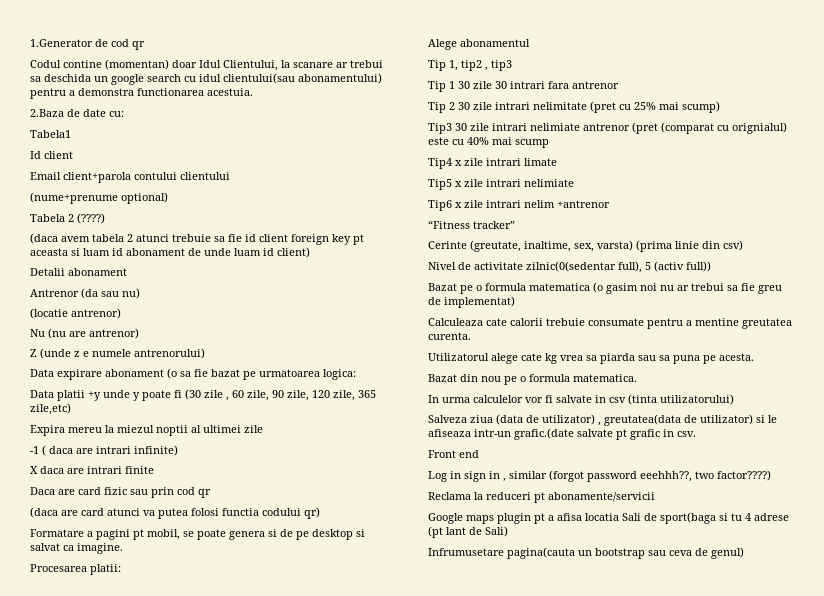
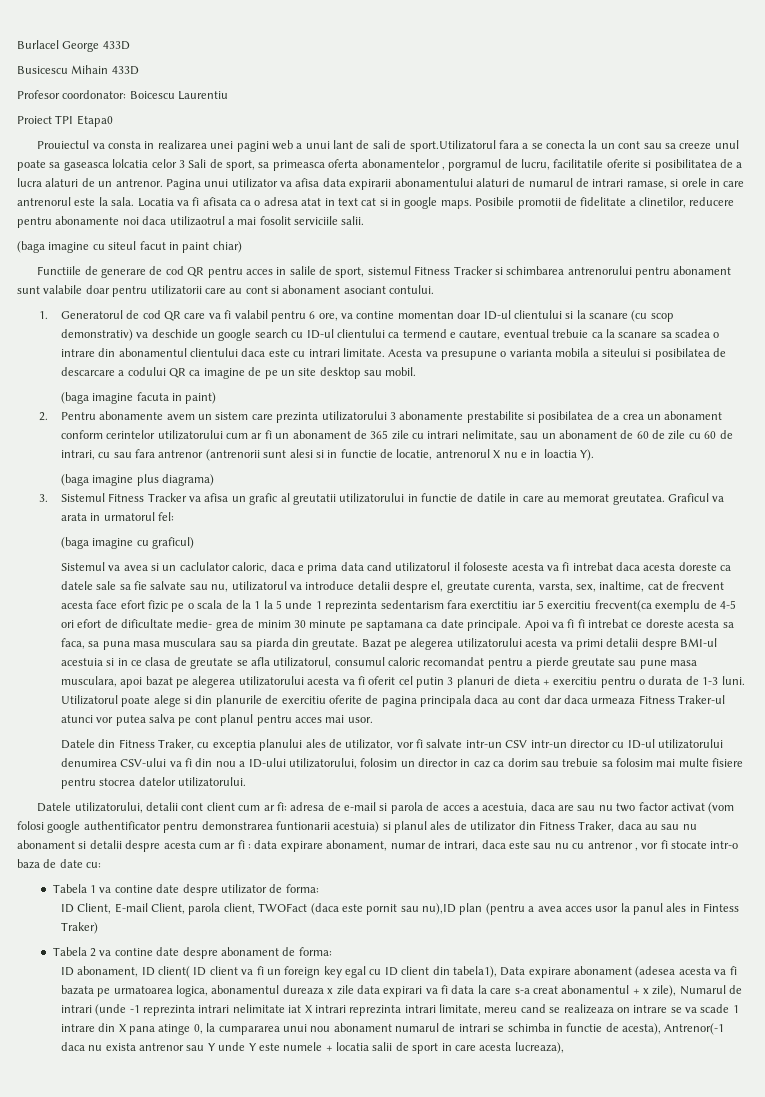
[30,39,145,50] [30,59,383,71] [30,73,382,85] [30,88,253,99] [30,109,124,117] [30,130,71,138] [30,151,73,159] [30,172,230,183] [30,192,168,204] [30,213,105,224] [30,233,364,245] [30,247,310,258] [30,268,127,276] [30,288,140,299] [30,308,121,319] [30,328,139,339] [30,348,205,359] [30,368,356,380] [30,389,376,401] [30,403,71,415] [30,425,263,436] [30,445,178,456] [30,466,154,474] [30,487,211,498] [30,507,320,519] [30,529,365,540] [30,543,123,554] [30,564,121,575] [428,39,530,50] [428,60,512,71] [428,81,619,92] [428,101,720,113] [428,122,787,134] [428,137,549,148] [428,158,557,169] [428,179,574,190] [428,200,610,211] [428,220,515,229] [428,240,743,252] [428,261,711,273] [428,282,782,294] [428,296,515,308] [428,318,792,329] [428,332,471,340] [428,353,754,364] [428,374,637,385] [428,394,734,405] [428,414,777,426] [428,428,696,440] [428,450,479,458] [428,470,771,482] [428,492,655,503] [428,512,789,524] [428,526,508,538] [428,547,744,559] 1.Generator de cod qr // Codul contine (momentan) doar Idul Clientului, la scanare ar trebui sa deschida un google search cu idul clientului(sau abonamentului) pentru a demonstra functionarea acestuia. // 2.Baza de date cu: // Tabela1 // Id client // Email client+parola contului clientului // (nume+prenume optional) // Tabela 2 (????) // (daca avem tabela 2 atunci trebuie sa fie id client foreign key pt aceasta si luam id abonament de unde luam id client) // Detalii abonament // Antrenor (da sau nu) // (locatie antrenor) // Nu (nu are antrenor) // Z (unde z e numele antrenorului) // Data expirare abonament (o sa fie bazat pe urmatoarea logica: // Data platii +y unde y poate fi (30 zile , 60 zile, 90 zile, 120 zile, 365 zile,etc) // Expira mereu la miezul noptii al ultimei zile // -1 ( daca are intrari infinite) // X daca are intrari finite // Daca are card fizic sau prin cod qr // (daca are card atunci va putea folosi functia codului qr) // Formatare a pagini pt mobil, se poate genera si de pe desktop si salvat ca imagine. // Procesarea platii: // Alege abonamentul // Tip 1, tip2 , tip3 // Tip 1 30 zile 30 intrari fara antrenor // Tip 2 30 zile intrari nelimitate (pret cu 25% mai scump) // Tip3 30 zile intrari nelimiate antrenor (pret (comparat cu orignialul) este cu 40% mai scump // Tip4 x zile intrari limate // Tip5 x zile intrari nelimiate // Tip6 x zile intrari nelim +antrenor // “Fitness tracker” // Cerinte (greutate, inaltime, sex, varsta) (prima linie din csv) // Nivel de activitate zilnic(0(sedentar full), 5 (activ full)) // Bazat pe o formula matematica (o gasim noi nu ar trebui sa fie greu de implementat) // Calculeaza cate calorii trebuie consumate pentru a mentine greutatea curenta. // Utilizatorul alege cate kg vrea sa piarda sau sa puna pe acesta. // Bazat din nou pe o formula matematica. // In urma calculelor vor fi salvate in csv (tinta utilizatorului) // Salveza ziua (data de utilizator) , greutatea(data de utilizator) si le afiseaza intr-un grafic.(date salvate pt grafic in csv. // Front end // Log in sign in , similar (forgot password eeehhh??, two factor????) // Reclama la reduceri pt abonamente/servicii // Google maps plugin pt a afisa locatia Sali de sport(baga si tu 4 adrese (pt lant de Sali) // Infrumusetare pagina(cauta un bootstrap sau ceva de genul) -> [17,40,130,52] [17,65,139,75] [17,90,229,100] [17,115,113,127] [37,140,739,152] [17,159,743,171] [17,178,745,190] [17,197,735,209] [17,216,365,228] [17,241,242,253] [37,266,732,278] [17,285,435,297] [38,310,674,322] [60,329,720,341] [60,348,727,360] [60,367,417,379] [60,392,217,404] [38,411,723,423] [60,430,733,441] [60,449,595,461] [60,474,215,486] [38,493,725,505] [60,512,175,521] [60,537,195,549] [60,562,732,574] [60,581,725,593] [60,600,736,612] [60,619,734,631] [60,638,718,650] [60,657,698,669] [60,676,745,688] [60,695,726,707] [60,714,373,726] [60,739,724,751] [60,758,744,769] [60,777,247,789] [37,802,735,814] [17,821,697,833] [17,840,739,852] [17,859,102,869] [52,884,319,896] [60,903,740,915] [60,922,98,934] [52,947,332,959] [60,966,737,978] [60,985,743,997] [60,1004,739,1016] [60,1023,725,1035] [60,1042,564,1054] Burlacel George 433D // Busicescu Mihain 433D // Profesor coordonator: Boicescu Laurentiu // Proiect TPI Etapa0 // Prouiectul va consta in realizarea unei pagini web a unui lant de sali de sport.Utilizatorul fara a se conecta la un cont sau sa creeze unul poate sa gaseasca lolcatia celor 3 Sali de sport, sa primeasca oferta abonamentelor , porgramul de lucru, facilitatile oferite si posibilitatea de a lucra alaturi de un antrenor. Pagina unui utilizator va afisa data expirarii abonamentului alaturi de numarul de intrari ramase, si orele in care antrenorul este la sala. Locatia va fi afisata ca o adresa atat in text cat si in google maps. Posibile promotii de fidelitate a clinetilor, reducere pentru abonamente noi daca utilizaotrul a mai fosolit serviciile salii. // (baga imagine cu siteul facut in paint chiar) // Functiile de generare de cod QR pentru acces in salile de sport, sistemul Fitness Tracker si schimbarea antrenorului pentru abonament sunt valabile doar pentru utilizatorii care au cont si abonament asociant contului. // 1. Generatorul de cod QR care va fi valabil pentru 6 ore, va contine momentan doar ID-ul clientului si la scanare (cu scop demonstrativ) va deschide un google search cu ID-ul clientului ca termend e cautare, eventual trebuie ca la scanare sa scadea o intrare din abonamentul clientului daca este cu intrari limitate. Acesta va presupune o varianta mobila a siteului si posibilatea de descarcare a codului QR ca imagine de pe un site desktop sau mobil. // (baga imagine facuta in paint) // 2. Pentru abonamente avem un sistem care prezinta utilizatorului 3 abonamente prestabilite si posibilatea de a crea un abonament conform cerintelor utilizatorului cum ar fi un abonament de 365 zile cu intrari nelimitate, sau un abonament de 60 de zile cu 60 de intrari, cu sau fara antrenor (antrenorii sunt alesi si in functie de locatie, antrenorul X nu e in loactia Y). // (baga imagine plus diagrama) // 3. Sistemul Fitness Tracker va afisa un grafic al greutatii utilizatorului in functie de datile in care au memorat greutatea. Graficul va arata in urmatorul fel: // (baga imagine cu graficul) // Sistemul va avea si un caclulator caloric, daca e prima data cand utilizatorul il foloseste acesta va fi intrebat daca acesta doreste ca datele sale sa fie salvate sau nu, utilizatorul va introduce detalii despre el, greutate curenta, varsta, sex, inaltime, cat de frecvent acesta face efort fizic pe o scala de la 1 la 5 unde 1 reprezinta sedentarism fara exerctitiu iar 5 exercitiu frecvent(ca exemplu de 4-5 ori efort de dificultate medie- grea de minim 30 minute pe saptamana ca date principale. Apoi va fi fi intrebat ce doreste acesta sa faca, sa puna masa musculara sau sa piarda din greutate. Bazat pe alegerea utilizatorului acesta va primi detalii despre BMI-ul acestuia si in ce clasa de greutate se afla utilizatorul, consumul caloric recomandat pentru a pierde greutate sau pune masa musculara, apoi bazat pe alegerea utilizatorului acesta va fi oferit cel putin 3 planuri de dieta + exercitiu pentru o durata de 1-3 luni. Utilizatorul poate alege si din planurile de exercitiu oferite de pagina principala daca au cont dar daca urmeaza Fitness Traker-ul atunci vor putea salva pe cont planul pentru acces mai usor. // Datele din Fitness Traker, cu exceptia planului ales de utilizator, vor fi salvate intr-un CSV intr-un director cu ID-ul utilizatorului denumirea CSV-ului va fi din nou a ID-ului utilizatorului, folosim un director in caz ca dorim sau trebuie sa folosim mai multe fisiere pentru stocrea datelor utilizatorului. // Datele utilizatorului, detalii cont client cum ar fi: adresa de e-mail si parola de acces a acestuia, daca are sau nu two factor activat (vom folosi google authentificator pentru demonstrarea funtionarii acestuia) si planul ales de utilizator din Fitness Traker, daca au sau nu abonament si detalii despre acesta cum ar fi : data expirare abonament, numar de intrari, daca este sau nu cu antrenor , vor fi stocate intr-o baza de date cu: // Tabela 1 va contine date despre utilizator de forma: // ID Client, E-mail Client, parola client, TWOFact (daca este pornit sau nu),ID plan (pentru a avea acces usor la panul ales in Fintess Traker) // Tabela 2 va contine date despre abonament de forma: // ID abonament, ID client( ID client va fi un foreign key egal cu ID client din tabela1), Data expirare abonament (adesea acesta va fi bazata pe urmatoarea logica, abonamentul dureaza x zile data expirari va fi data la care s-a creat abonamentul + x zile), Numarul de intrari (unde -1 reprezinta intrari nelimitate iat X intrari reprezinta intrari limitate, mereu cand se realizeaza on intrare se va scade 1 intrare din X pana atinge 0, la cumpararea unui nou abonament numarul de intrari se schimba in functie de acesta), Antrenor(-1 daca nu exista antrenor sau Y unde Y este numele + locatia salii de sport in care acesta lucreaza),

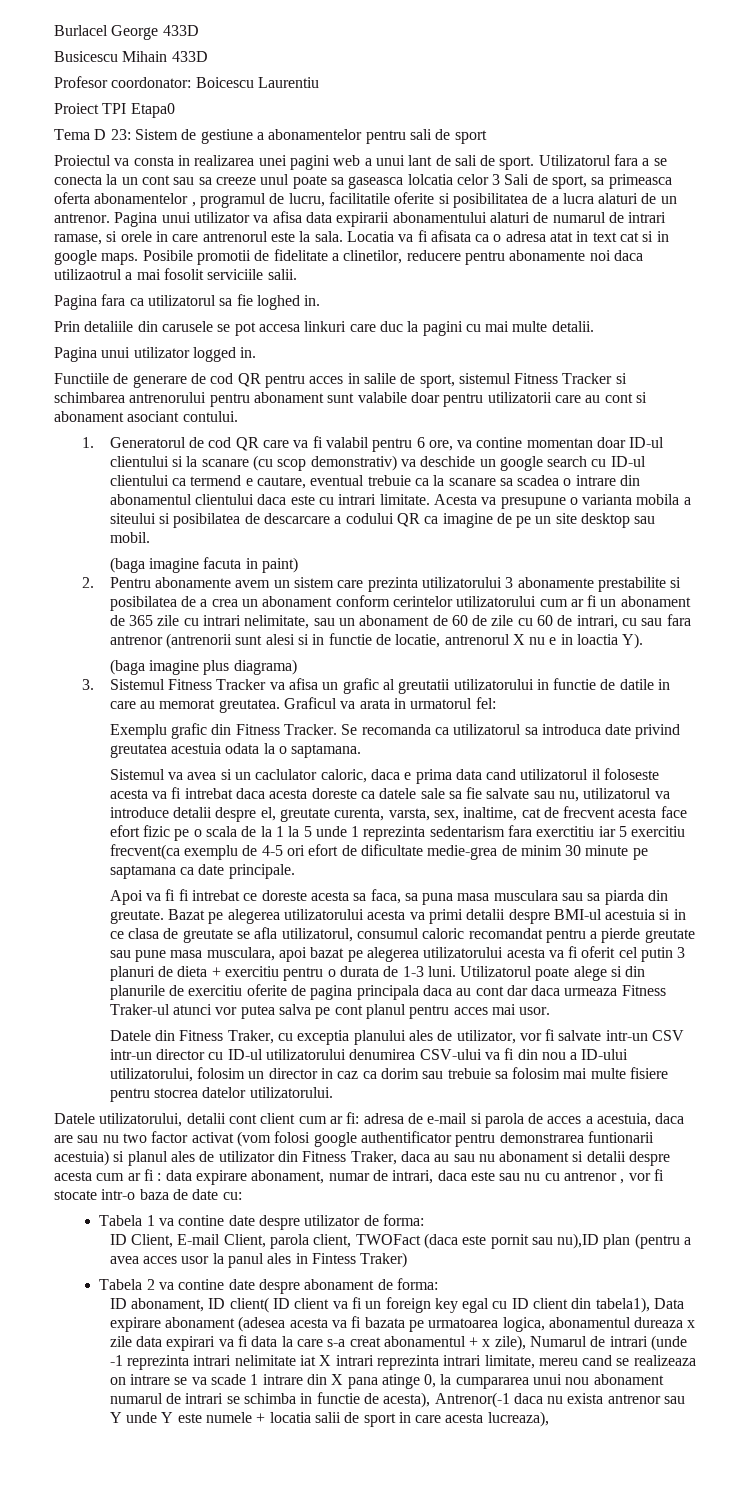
[37,140,90,149] Prouiectul -> [54,129,487,144] [54,155,111,166] Tema D 23: Sistem de gestiune a abonamentelor pentru sali de sport // Proiectul
[409,140,496,152] sport.Utilizatorul -> [499,155,611,170] sport. Utilizatorul
[448,159,502,171] porgramul -> [199,193,266,208] programul
[17,241,242,253] (baga imagine cu siteul facut in paint chiar) -> [54,294,321,310] [54,321,594,336] [54,347,257,362] Pagina fara ca utilizatorul sa fie loghed in. // Prin detaliile din carusele se pot accesa linkuri care duc la pagini cu mai multe detalii. // Pagina unui utilizator logged in.
[60,537,195,549] (baga imagine cu graficul) -> [109,723,681,739] [109,743,362,758] Exemplu grafic din Fitness Tracker. Se recomanda ca utilizatorul sa introduca date privind greutatea acestuia odata la o saptamana.
[176,619,238,631] medie- grea -> [427,845,498,860] medie-grea
(522, 625) none -> (295, 871) //

